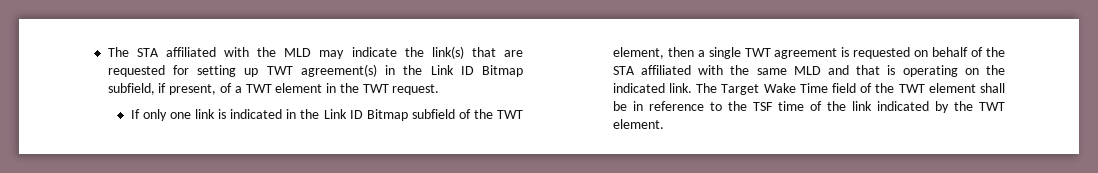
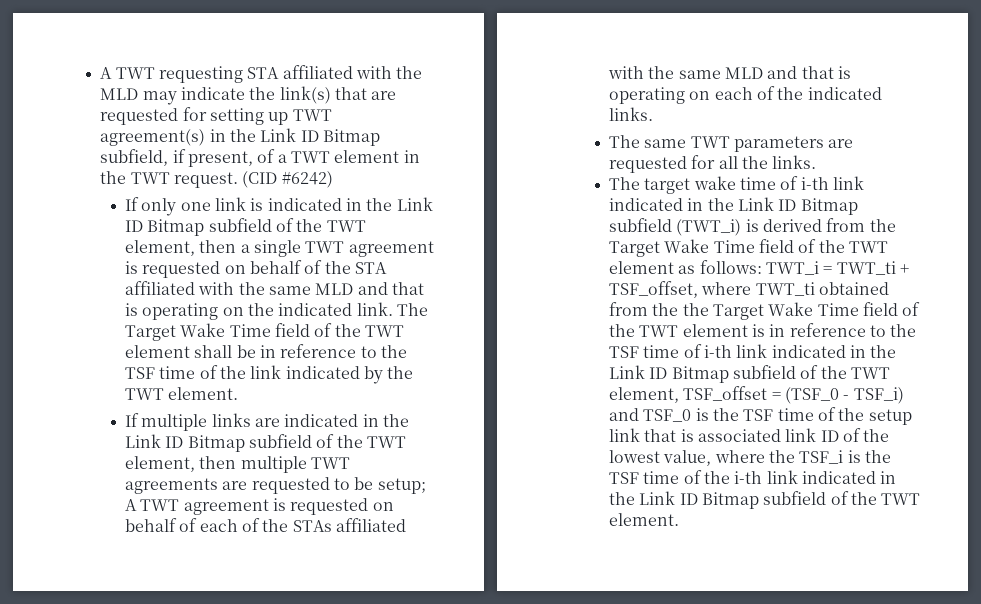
[107,47,129,57] The -> [100,66,243,83] A TWT requesting
(440, 89) none -> [242,171,333,188] (CID #6242)
(664, 124) none -> [125,413,409,431] [125,434,406,452] [125,456,350,473] [125,477,426,494] [125,498,394,515] [125,518,406,532] [608,66,851,79] [609,86,882,104] [609,107,654,121] [609,135,854,152] [609,155,817,173] [609,176,864,194] [609,197,858,215] [609,218,896,236] [609,239,888,257] [609,260,909,275] [609,281,889,298] [609,302,921,320] [609,323,917,337] [609,344,897,358] [609,365,890,383] [609,386,904,404] [609,407,912,425] [609,428,890,442] [609,450,891,466] [609,470,897,484] [609,491,921,509] [609,513,680,526] // If multiple links are indicated in the Link ID Bitmap subfield of the TWT element, then multiple TWT agreements are requested to be setup; A TWT agreement is requested on behalf of each of the STAs affiliated with the same MLD and that is operating on each of the indicated links. // The same TWT parameters are requested for all the links. // The target wake time of i-th link indicated in the Link ID Bitmap subfield (TWT_i) is derived from the Target Wake Time field of the TWT element as follows: TWT_i = TWT_ti + TSF_offset, where TWT_ti obtained from the the Target Wake Time field of the TWT element is in reference to the TSF time of i-th link indicated in the Link ID Bitmap subfield of the TWT element, TSF_offset = (TSF_0 - TSF_i) and TSF_0 is the TSF time of the setup link that is associated link ID of the lowest value, where the TSF_i is the TSF time of the i-th link indicated in the Link ID Bitmap subfield of the TWT element.

